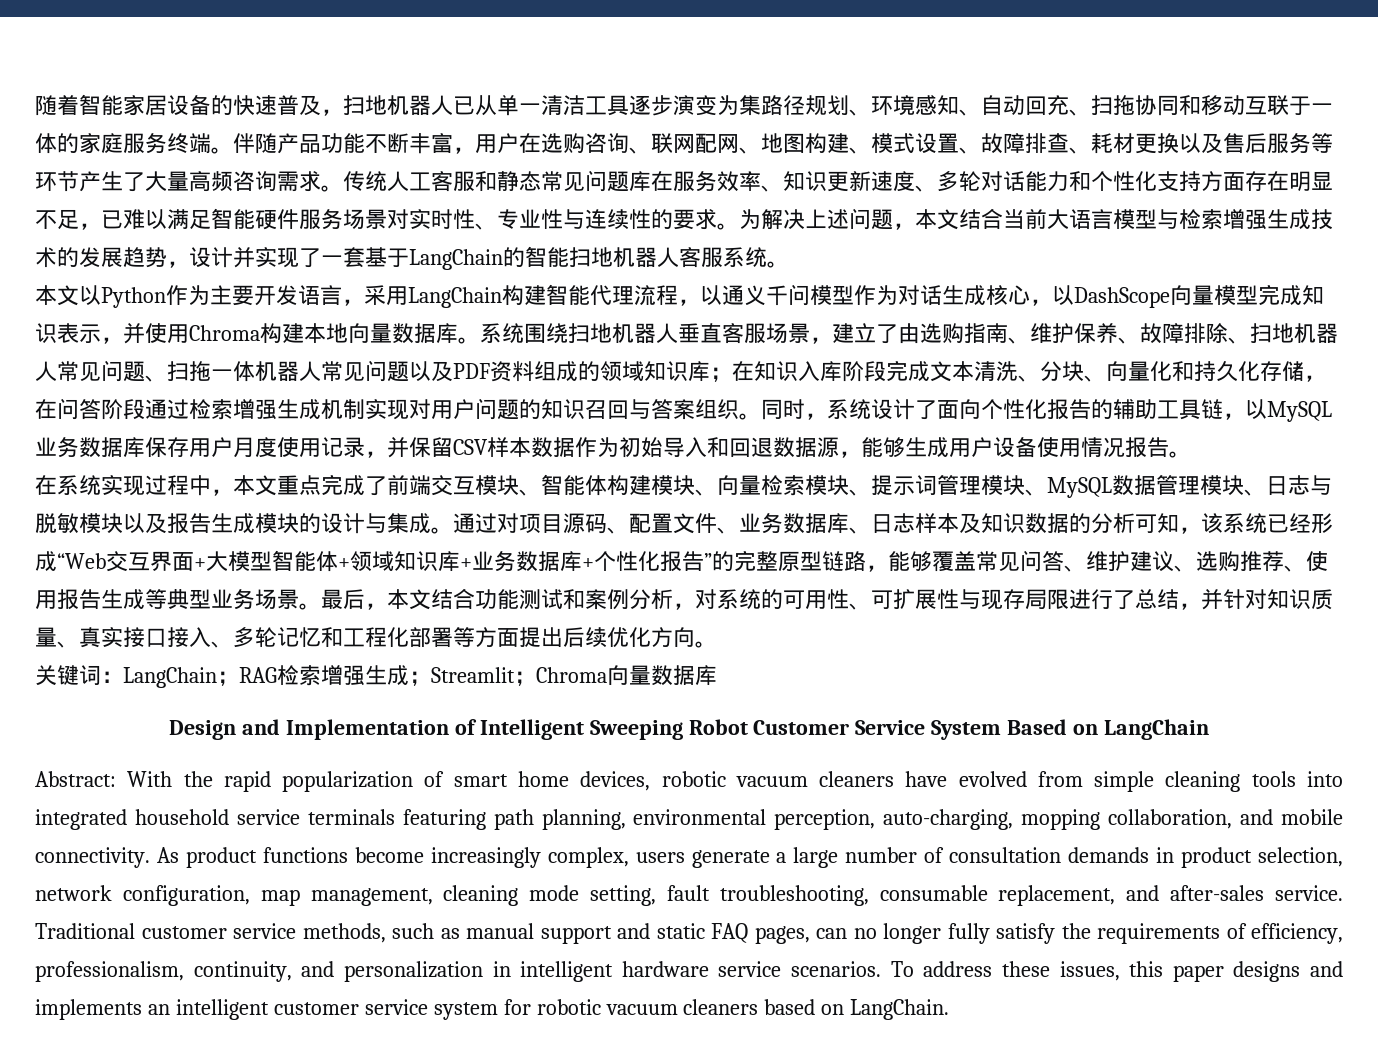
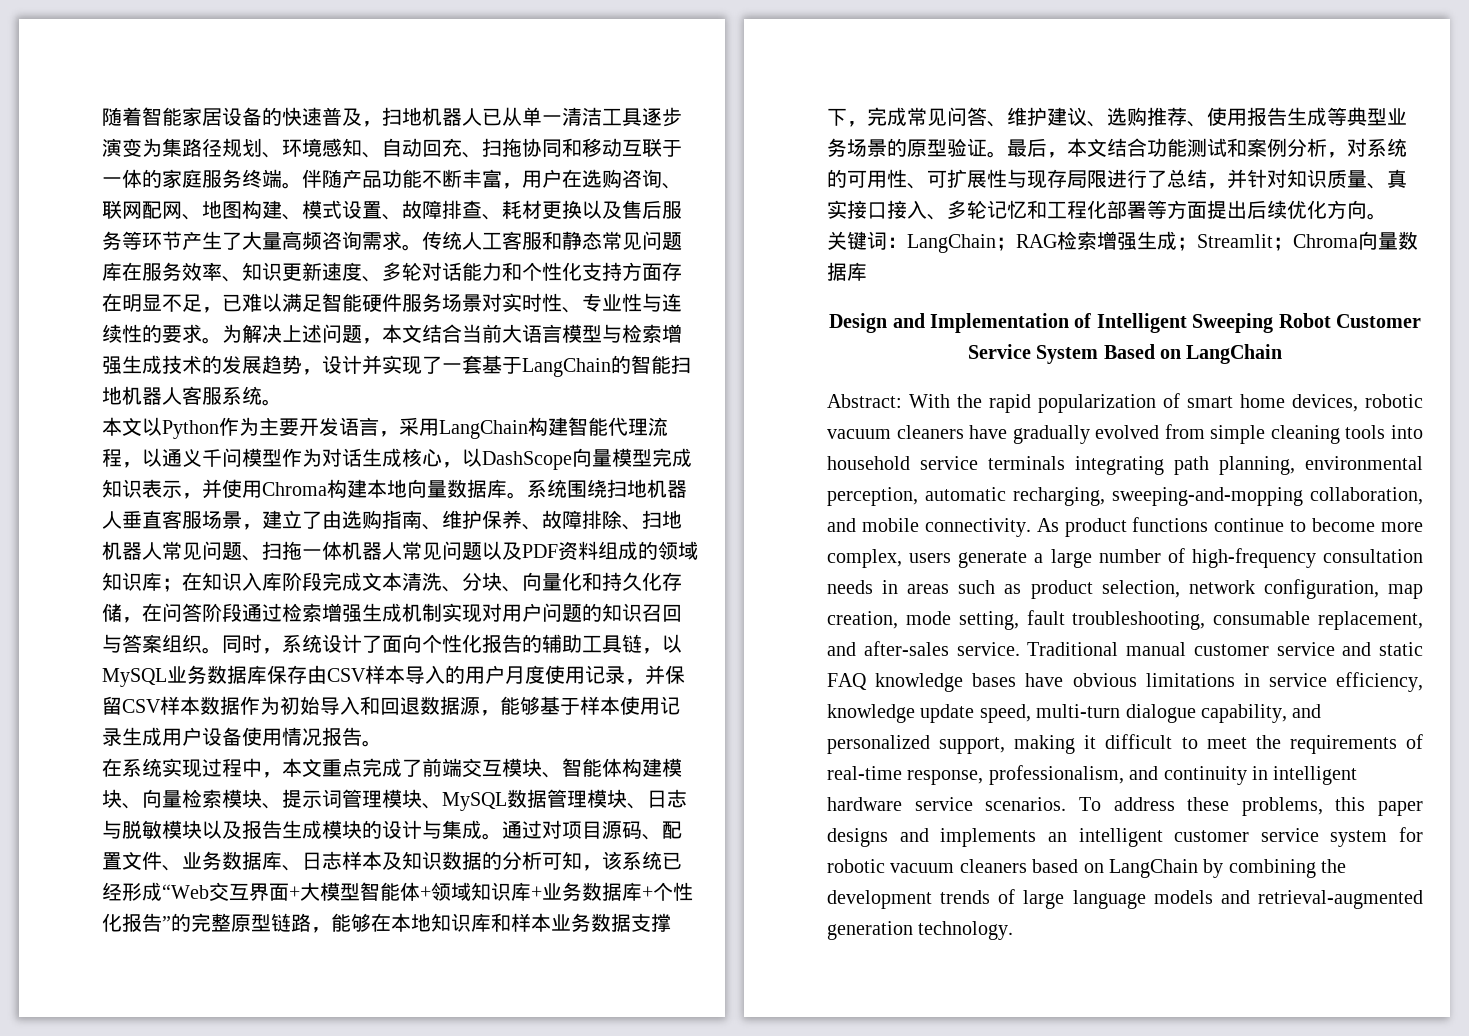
(189, 447) none -> [307,665,465,684] 由CSV样本导入的
(905, 447) none -> [540,696,680,715] [102,728,122,746] 基于样本使用记录
[932,551,976,572] 覆盖 -> [371,913,671,932] [827,107,907,127] 在本地知识库和样本业务数据支撑下，完成
(299, 599) none -> [887,138,987,157] 的原型验证
(948, 779) none -> [1012,425,1090,444] gradually
[35,809,127,830] integrated -> (1423, 432) none
[402,809,486,830] featuring -> [1075,456,1164,475] integrating
[883,809,1101,830] auto-charging, mopping -> [925,487,1303,506] automatic recharging, sweeping-and-mopping
[354,847,541,868] become increasingly -> [1214,518,1423,532] continue to become more
[949,847,1175,863] consultation demands in -> [1191,548,1423,568] [827,580,1022,594] high-frequency consultation needs in areas such as
[310,885,519,906] management, cleaning -> [827,611,898,629] creation,
[141,923,1343,944] [35,961,483,982] customer service methods, such as manual support and static FAQ pages, can no longer fully satisfy the requirements of efficiency, professionalism, continuity, and personalization -> [1126,642,1423,656] [827,672,1423,692] [827,704,1322,723] [827,734,1423,754] [827,765,1247,785] manual customer service and static FAQ knowledge bases have obvious limitations in service efficiency, knowledge update speed, multi-turn dialogue capability, and personalized support, making it difficult to meet the requirements of real-time response, professionalism, and continuity
[1059,961,1120,981] issues, -> [1241,797,1323,816] problems,
[850,999,950,1020] LangChain. -> [1109,859,1347,878] [827,889,1423,909] [827,921,1014,940] LangChain by combining the development trends of large language models and retrieval-augmented generation technology.

